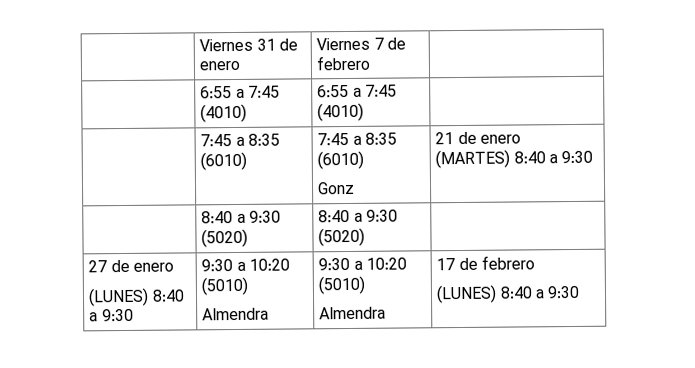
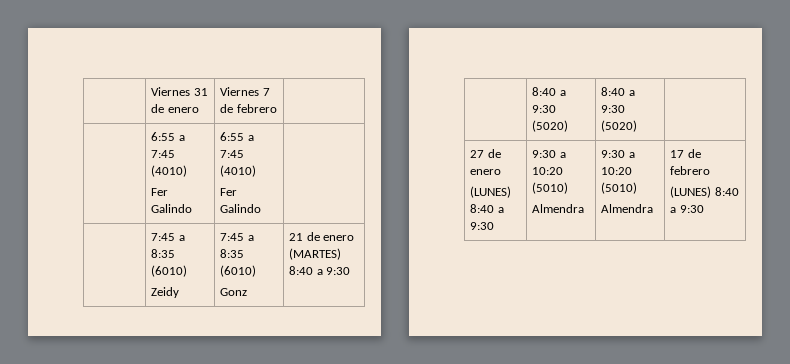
[317,84,398,98] [317,102,365,122] [200,133,281,147] [200,151,248,171] | 6:55 a 7:45 (4010) | // | 7:45 a 8:35 (6010) -> [151,188,169,196] [151,204,193,213] [220,132,254,141] [220,150,245,158] [220,165,257,177] [220,188,238,196] [220,204,262,213] [151,233,185,241] [151,249,176,258] [151,265,188,277] [151,287,180,298] // Fer Galindo | 6:55 a 7:45 (4010) // Fer Galindo | // | 7:45 a 8:35 (6010) // Zeidy

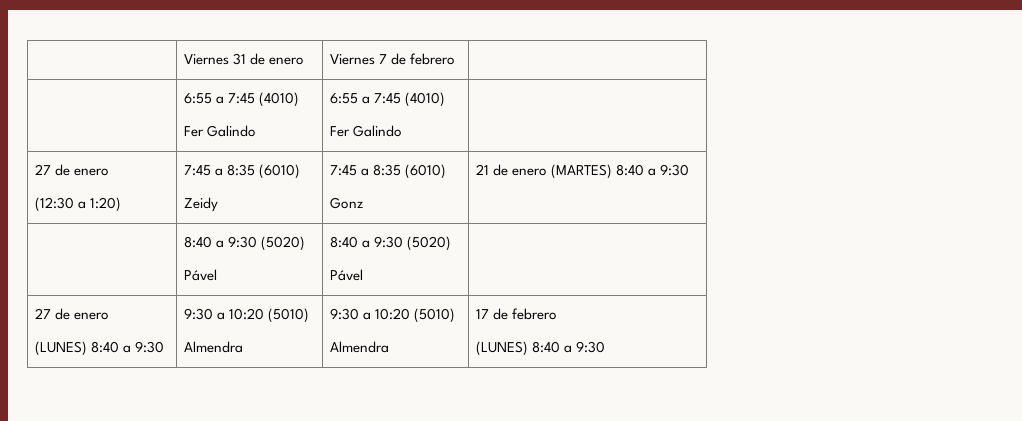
(262, 208) none -> [35,164,110,176] [35,197,122,212] 27 de enero // (12:30 a 1:20)
[601,87,635,96] [601,105,626,113] [601,120,638,132] | 8:40 a 9:30 (5020) -> [184,269,218,281] [330,236,452,251] [330,269,364,281] // Pável | 8:40 a 9:30 (5020) // Pável

